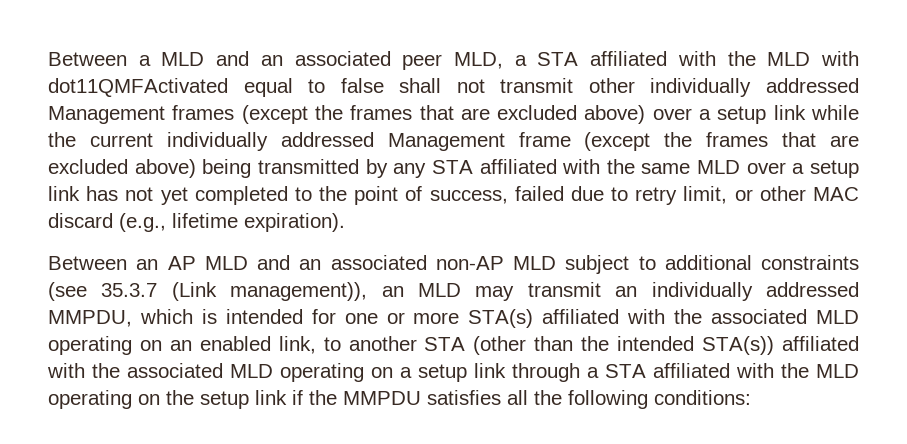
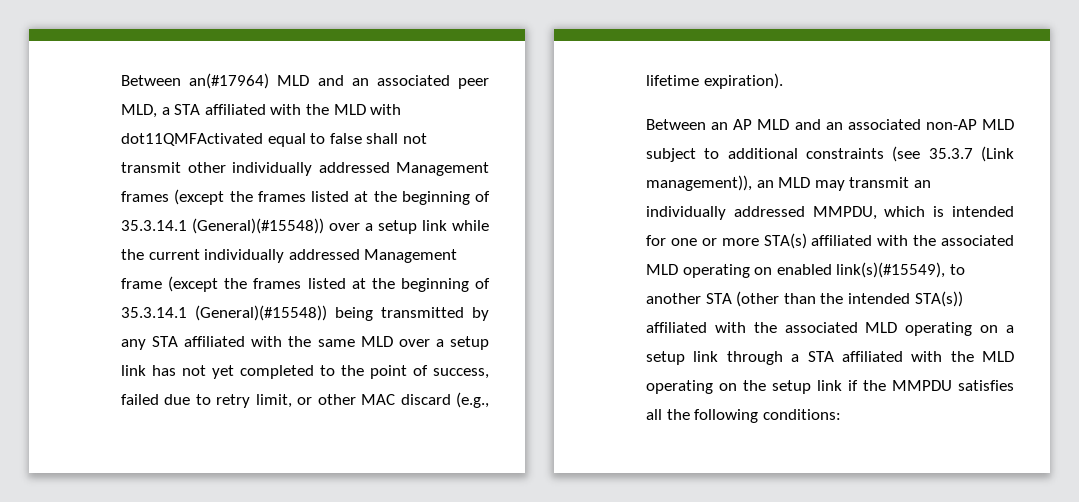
[48,52,151,66] Between a -> [121,73,270,89] Between an(#17964)
[419,105,646,124] that are excluded above) -> [311,191,490,205] [121,218,324,234] listed at the beginning of 35.3.14.1 (General)(#15548))
[782,132,859,147] [48,159,196,178] that are excluded above) -> [307,278,490,292] [121,305,327,321] listed at the beginning of 35.3.14.1 (General)(#15548))
[169,336,316,354] an enabled link, -> [776,262,946,278] enabled link(s)(#15549),

